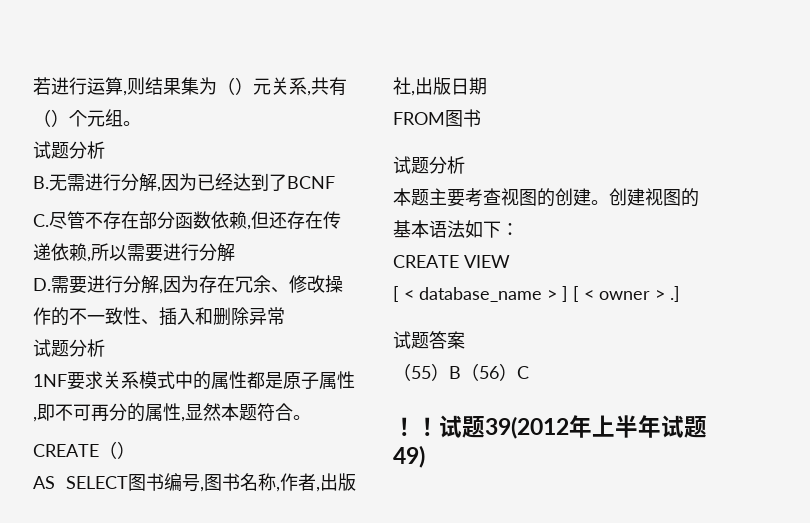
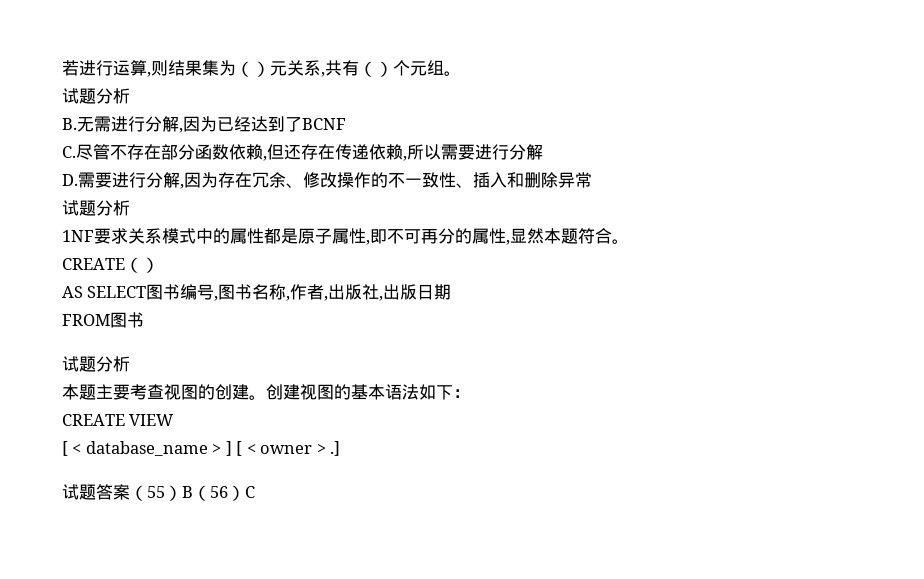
(465, 340) // -> (130, 492) none
[393,415,707,439] [393,445,425,468] // ！！试题39(2012年上半年试题49) -> (255, 492) none

